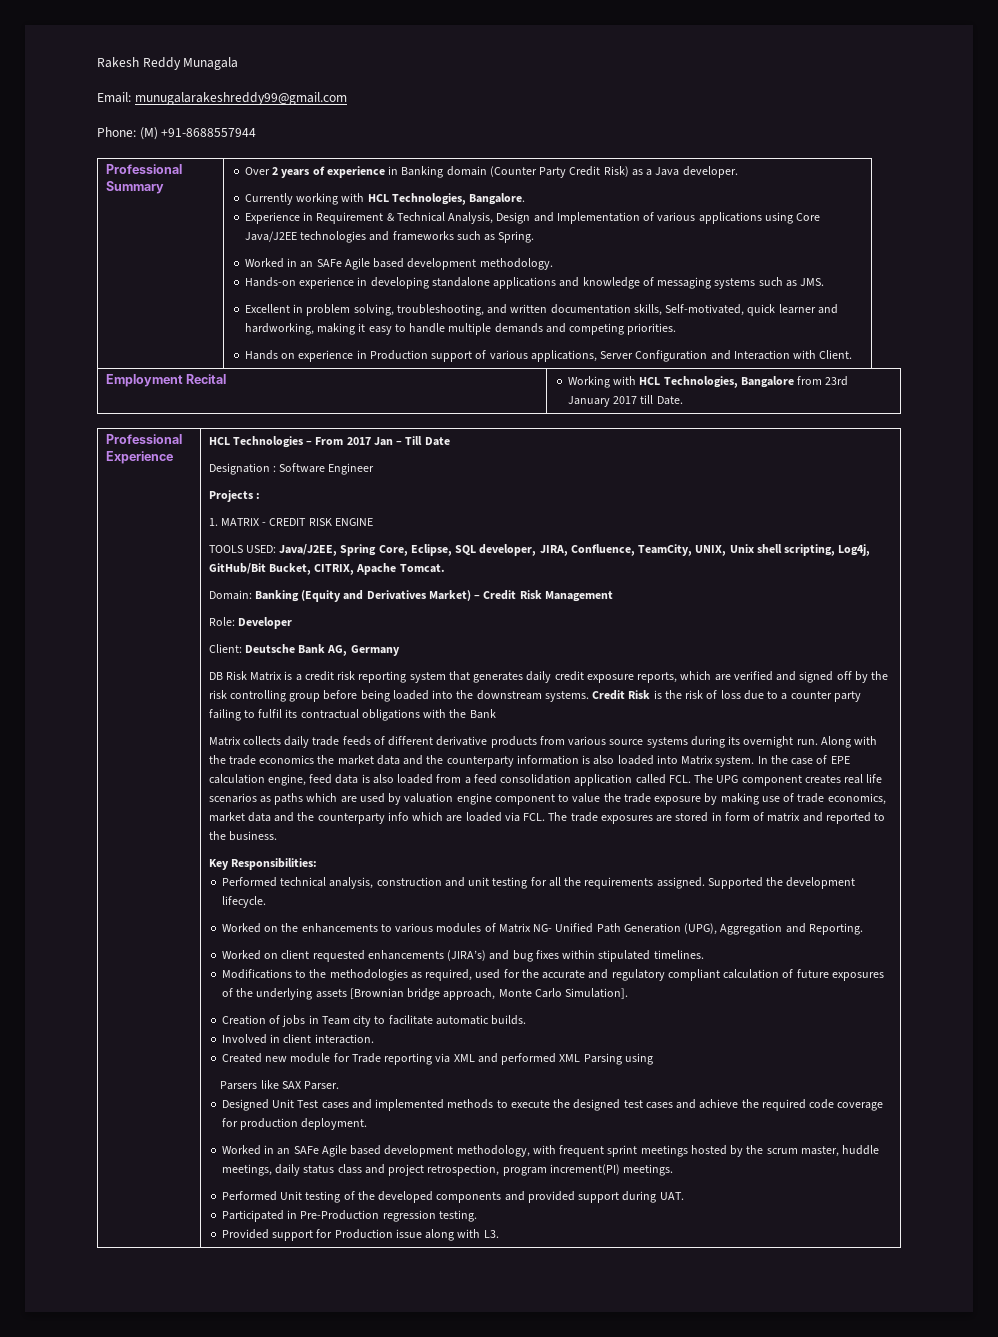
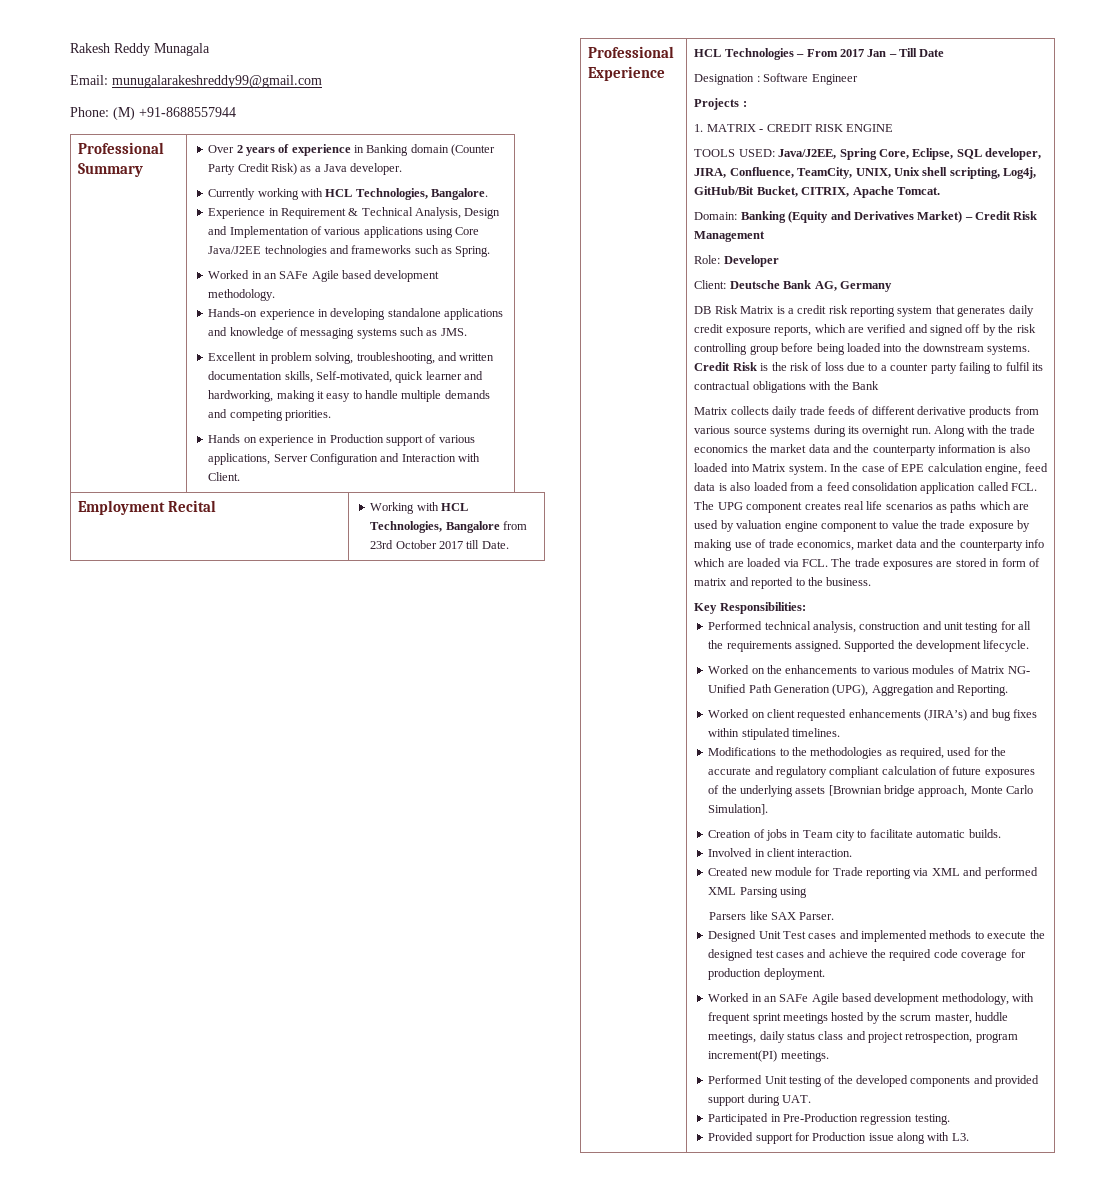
[567,396,610,407] January -> [395,540,437,549] October

